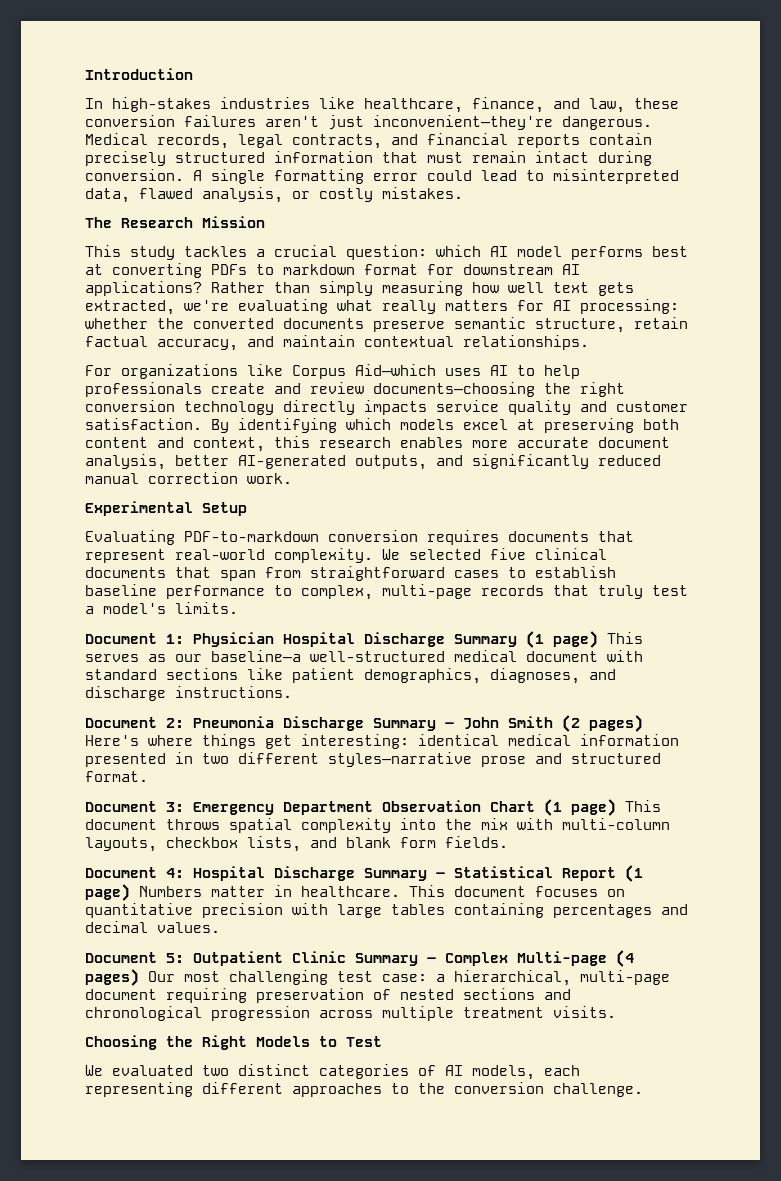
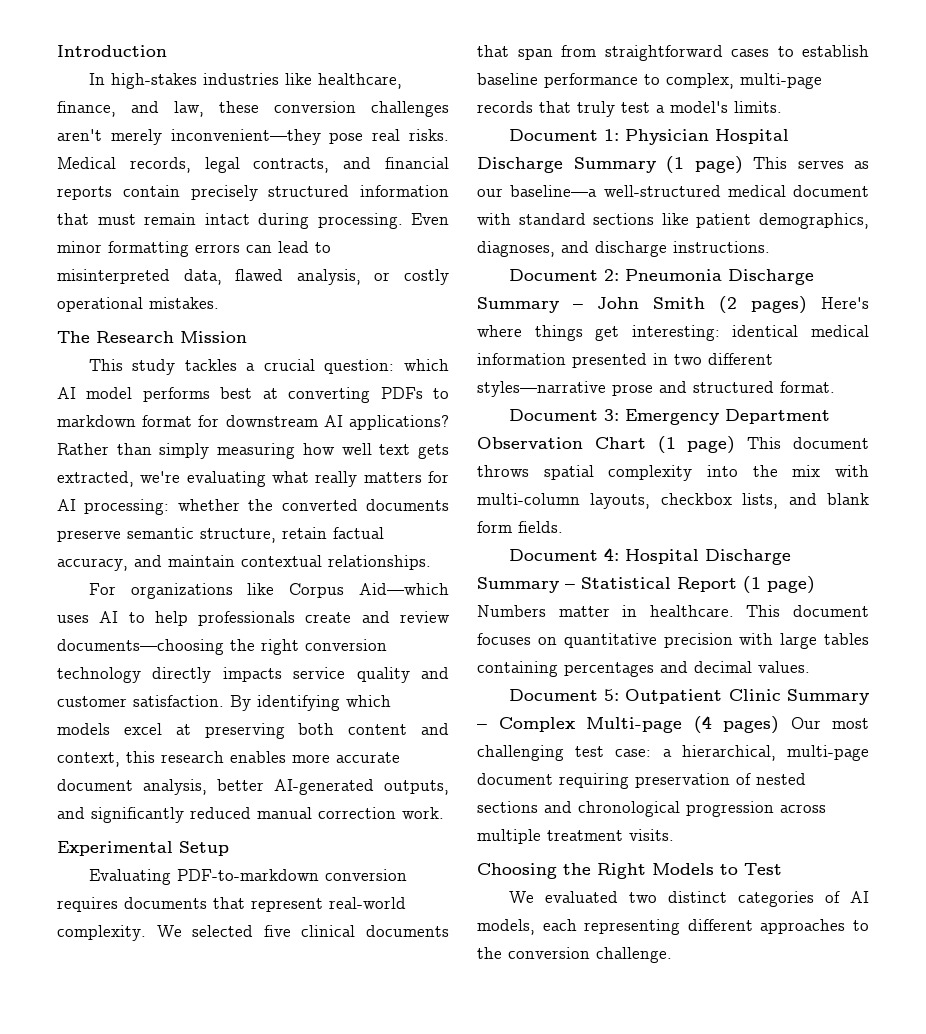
[184,115,652,130] failures aren't just inconvenient—they're dangerous. -> [371,101,449,117] [57,129,450,145] challenges aren't merely inconvenient—they pose real risks.
[85,169,472,184] conversion. A single formatting error could -> [317,213,449,229] [57,241,272,257] processing. Even minor formatting errors can
(373, 195) none -> [57,297,143,312] operational

